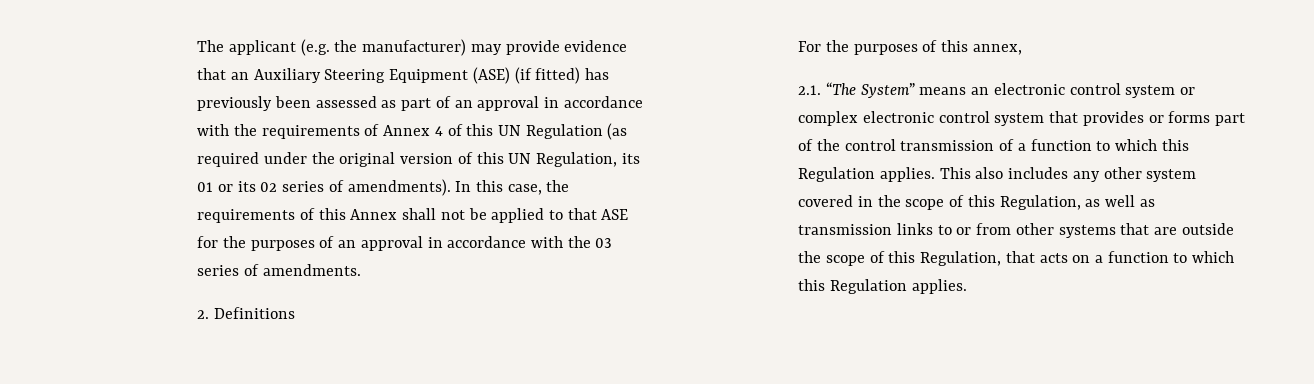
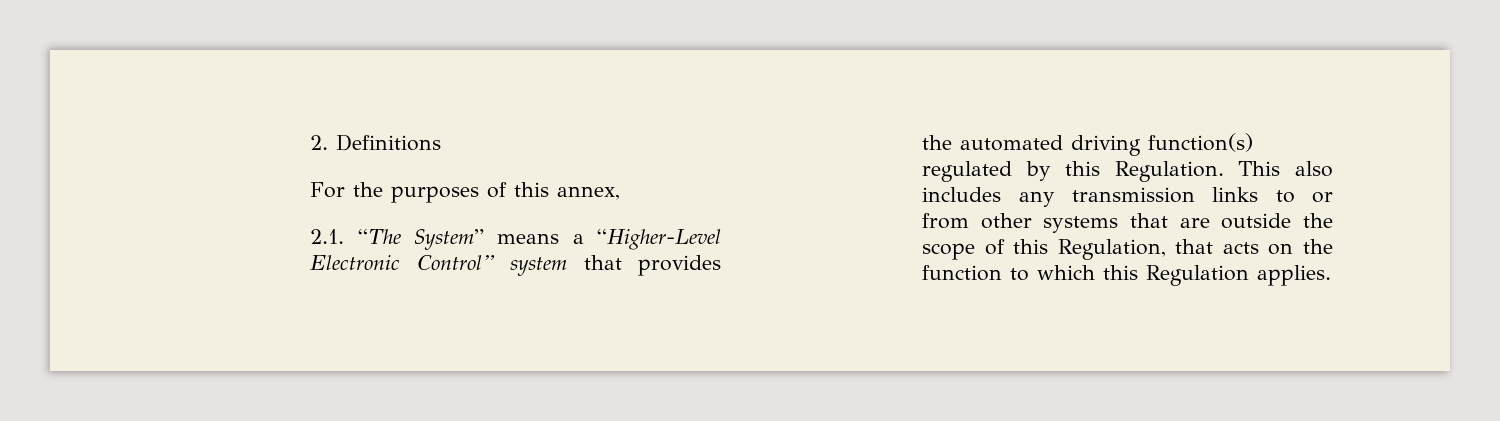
[197,39,628,56] [197,67,609,84] [197,96,643,111] [197,123,628,140] [197,152,640,167] [197,179,570,196] [197,208,629,223] [197,236,613,251] [197,264,361,276] The applicant (e.g. the manufacturer) may provide evidence that an Auxiliary Steering Equipment (ASE) (if fitted) has previously been assessed as part of an approval in accordance with the requirements of Annex 4 of this UN Regulation (as required under the original version of this UN Regulation, its 01 or its 02 series of amendments). In this case, the requirements of this Annex shall not be applied to that ASE for the purposes of an approval in accordance with the 03 series of amendments. // -> (310, 142) none
[971,83,1195,98] [798,111,1245,126] [798,139,1189,151] [798,167,1197,182] [798,195,1155,210] an electronic control system or complex electronic control system that provides or forms part of the control transmission of a function to which this Regulation applies. This also includes any other system covered in the scope of this Regulation, as well as -> [572,229,721,250] [310,255,721,276] [922,133,1254,156] [922,161,1333,182] [922,187,1055,207] a “Higher-Level Electronic Control” system that provides the automated driving function(s) regulated by this Regulation. This also includes any
[1094,255,1103,263] a -> [1303,239,1333,254] the

